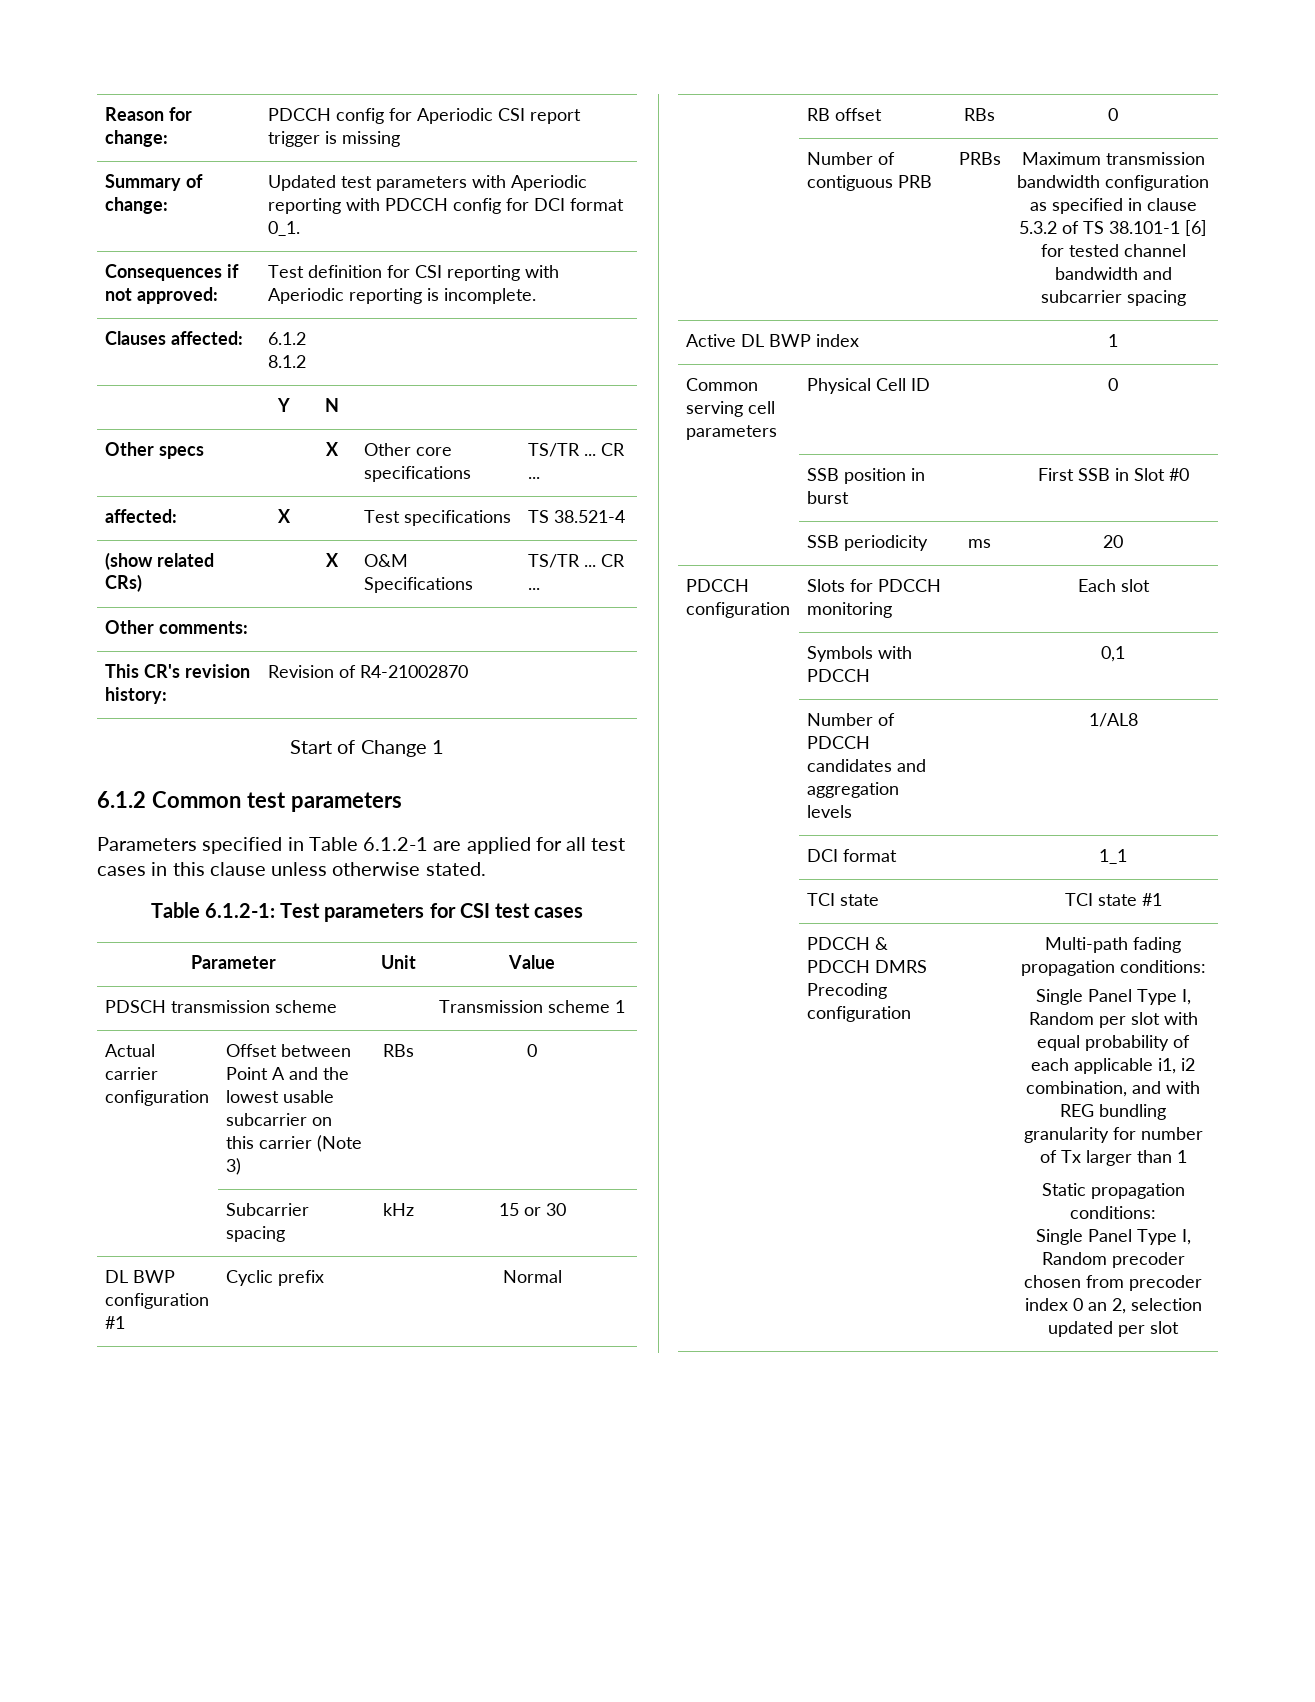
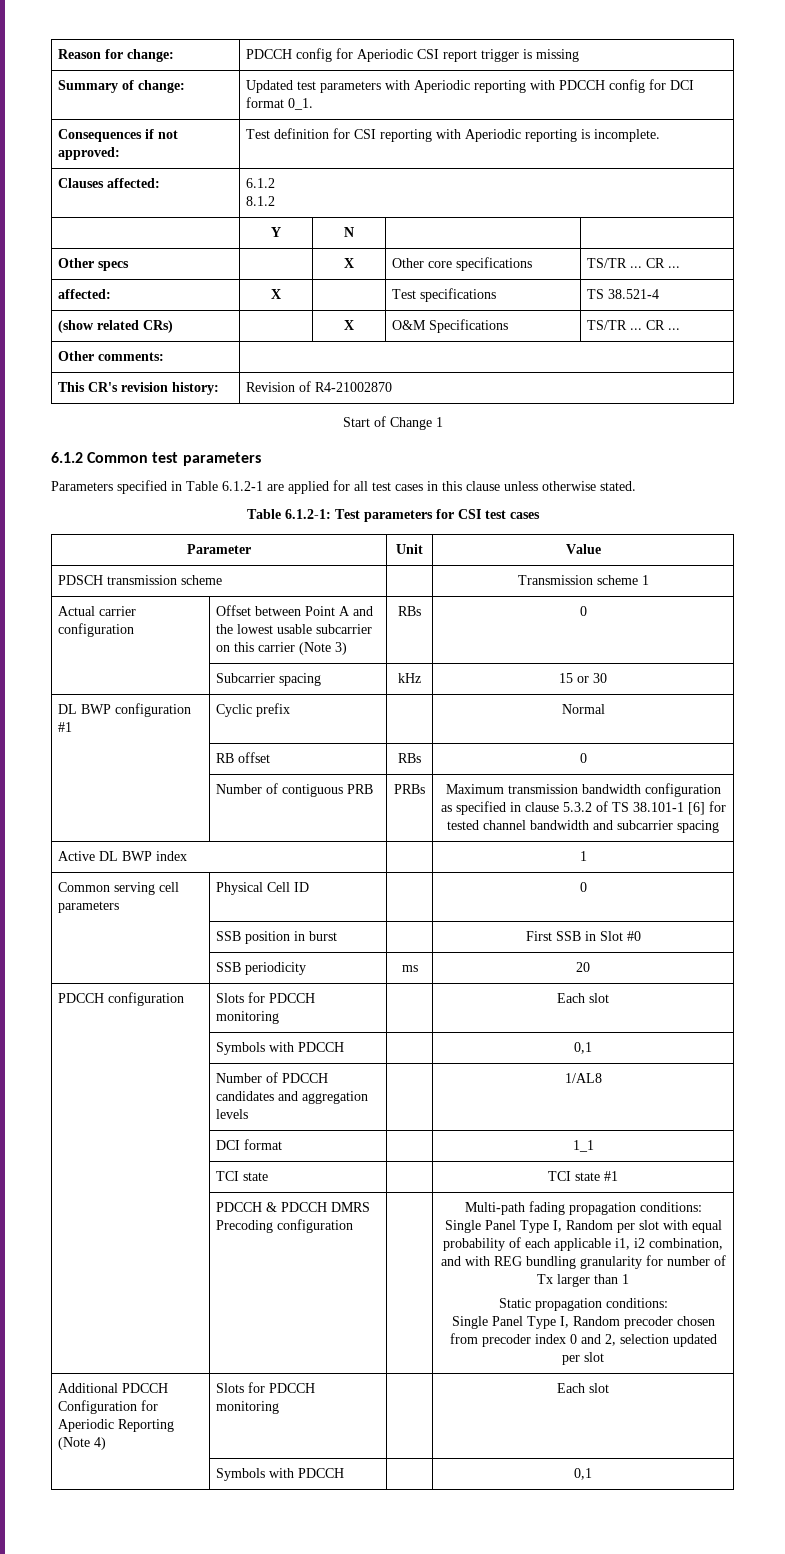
[1087,1302,1107,1311] an -> [580,1334,601,1344] and
(1179, 1327) none -> [58,1383,169,1393] [58,1400,159,1414] [58,1419,175,1432] [58,1437,107,1450] [216,1382,316,1393] [216,1401,280,1414] [557,1383,609,1393] [216,1468,345,1481] [574,1468,592,1480] // Additional PDCCH Configuration for Aperiodic Reporting (Note 4) | Slots for PDCCH monitoring | | Each slot // | Symbols with PDCCH | | 0,1

